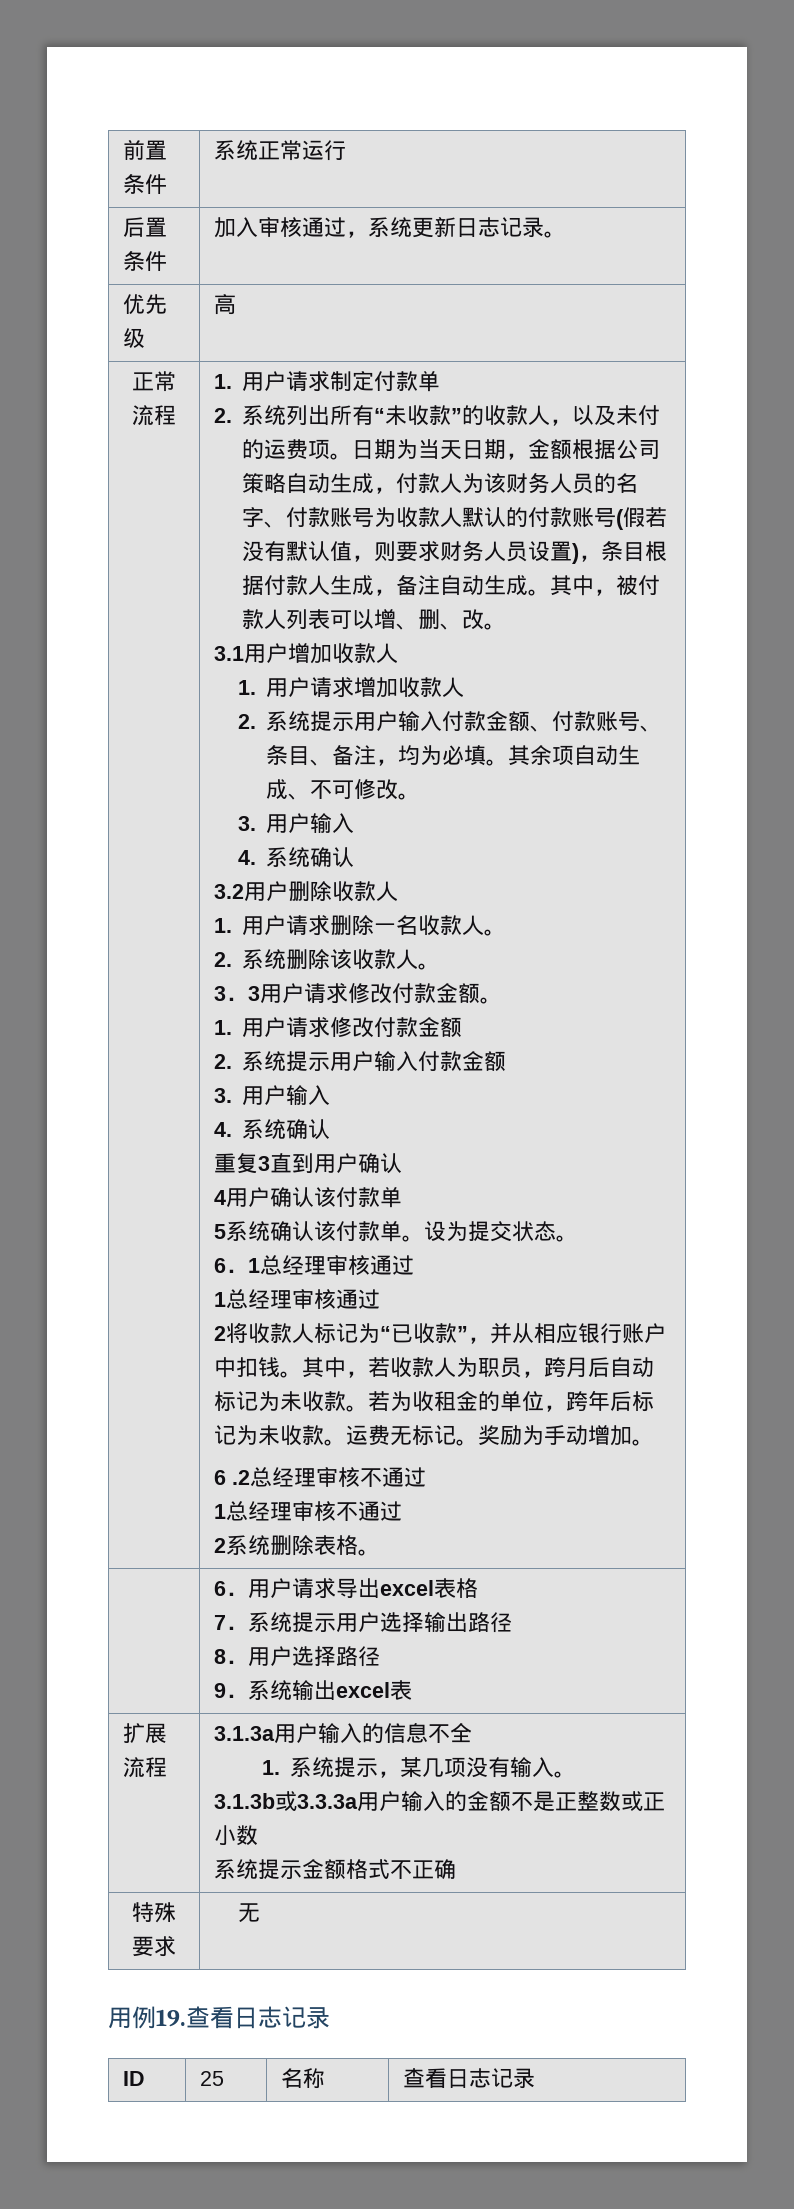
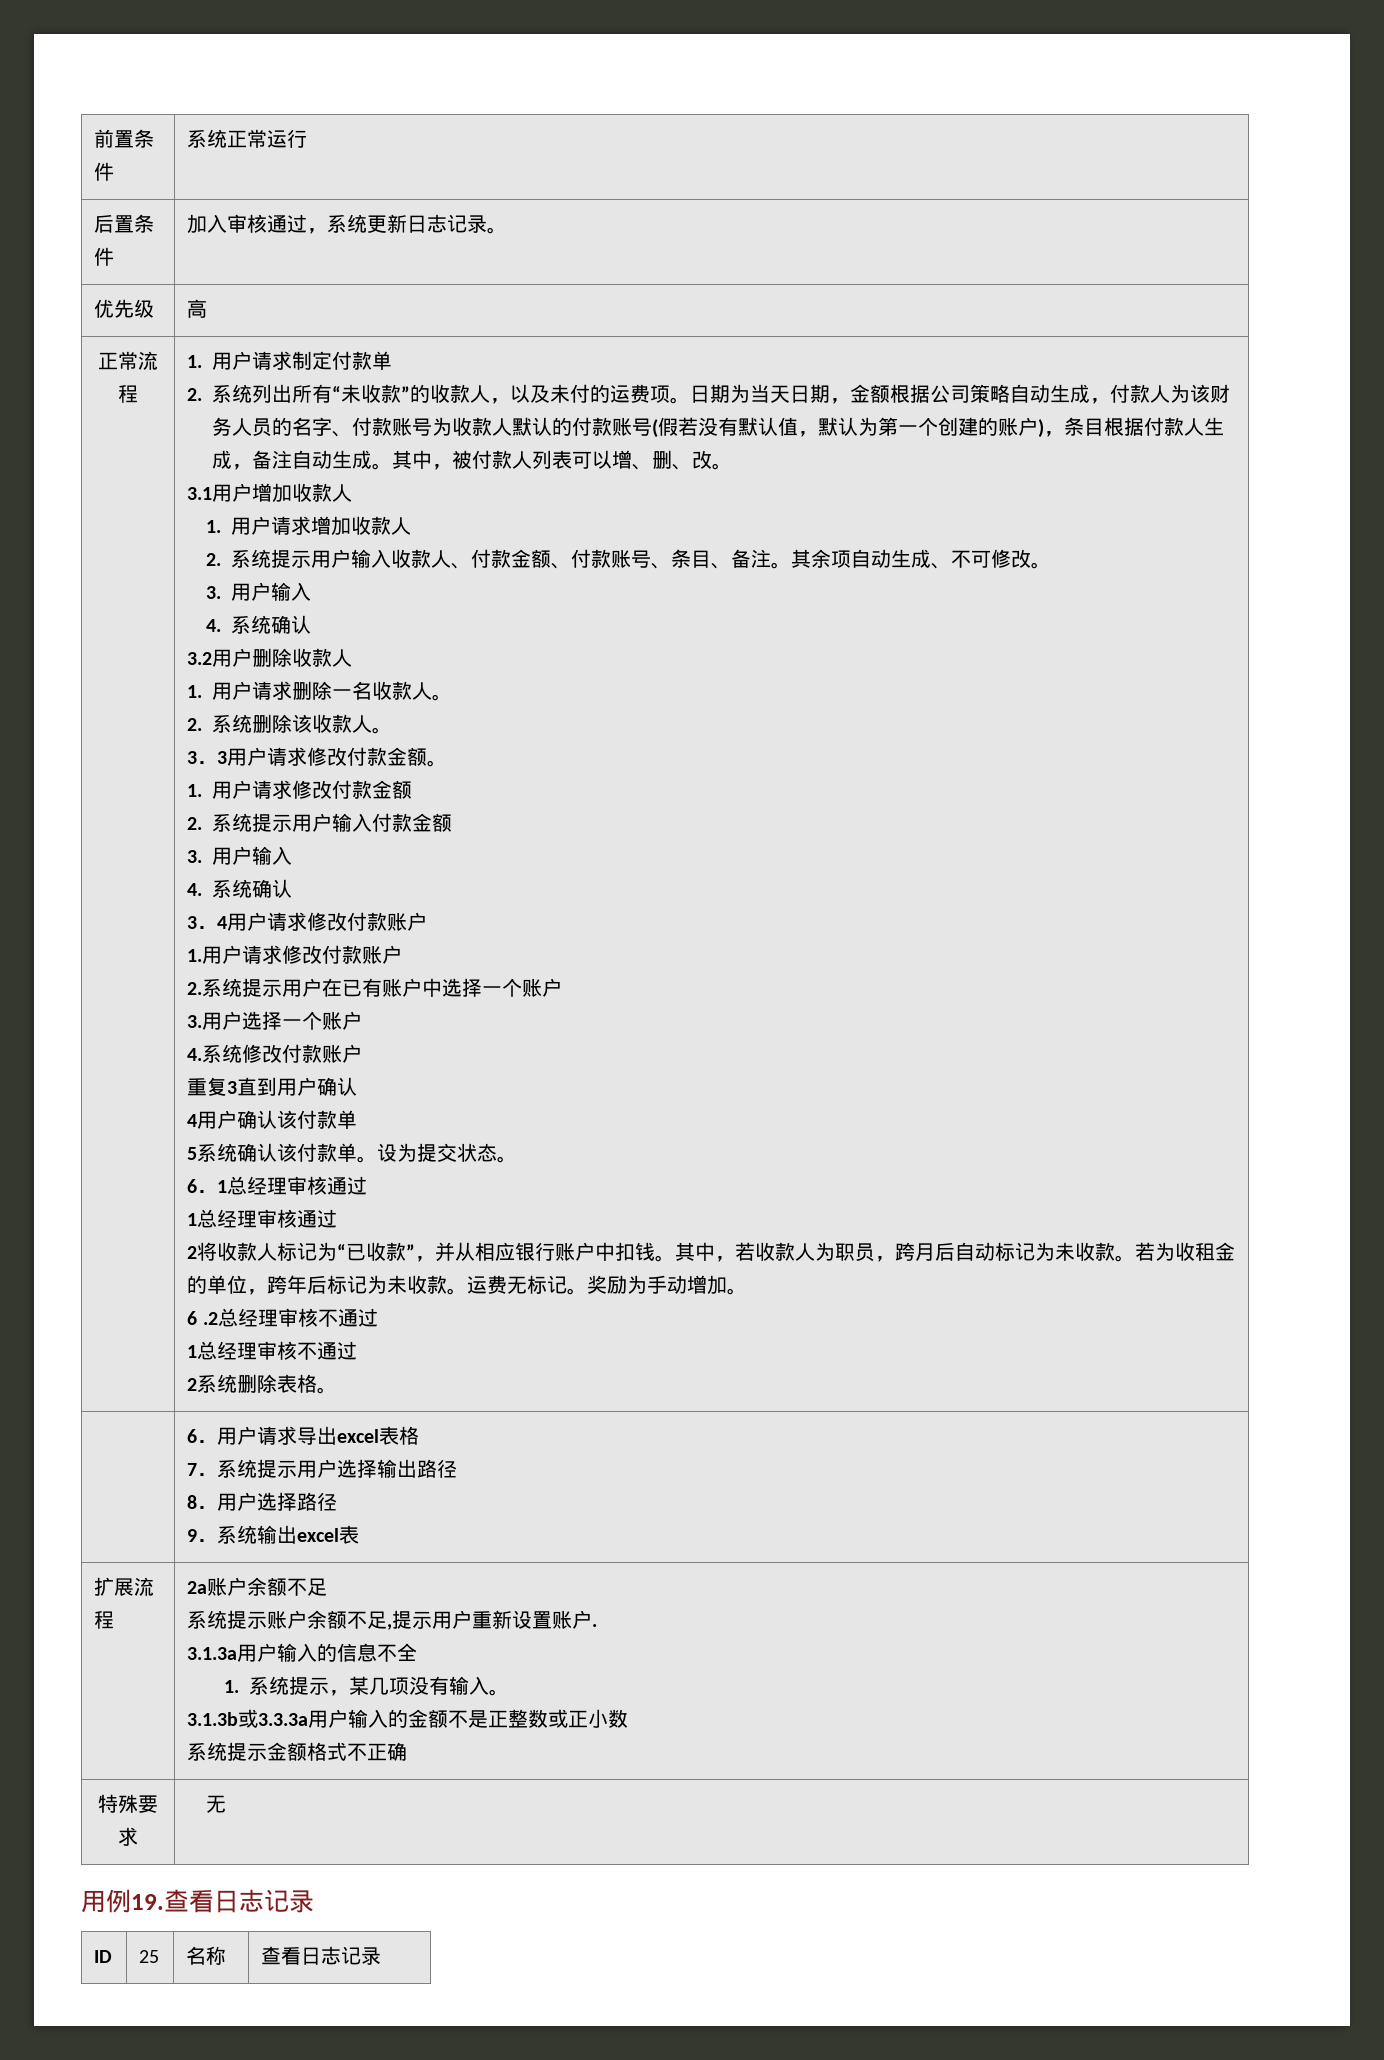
[374,541,573,562] 则要求财务人员设置 -> [818,417,1039,436] 默认为第一个创建的账户
(443, 721) none -> [390,549,471,569] 收款人、
[376,745,487,766] ，均为必填 -> (771, 558) none
(331, 1129) none -> [187,912,428,931] [187,945,403,964] [187,978,563,997] [187,1011,363,1030] [187,1044,363,1063] // 3．4用户请求修改付款账户 // 1.用户请求修改付款账户 // 2.系统提示用户在已有账户中选择一个账户 // 3.用户选择一个账户 // 4.系统修改付款账户
(167, 1767) none -> [187,1577,328,1596] [187,1610,598,1630] 2a账户余额不足 // 系统提示账户余额不足,提示用户重新设置账户. //

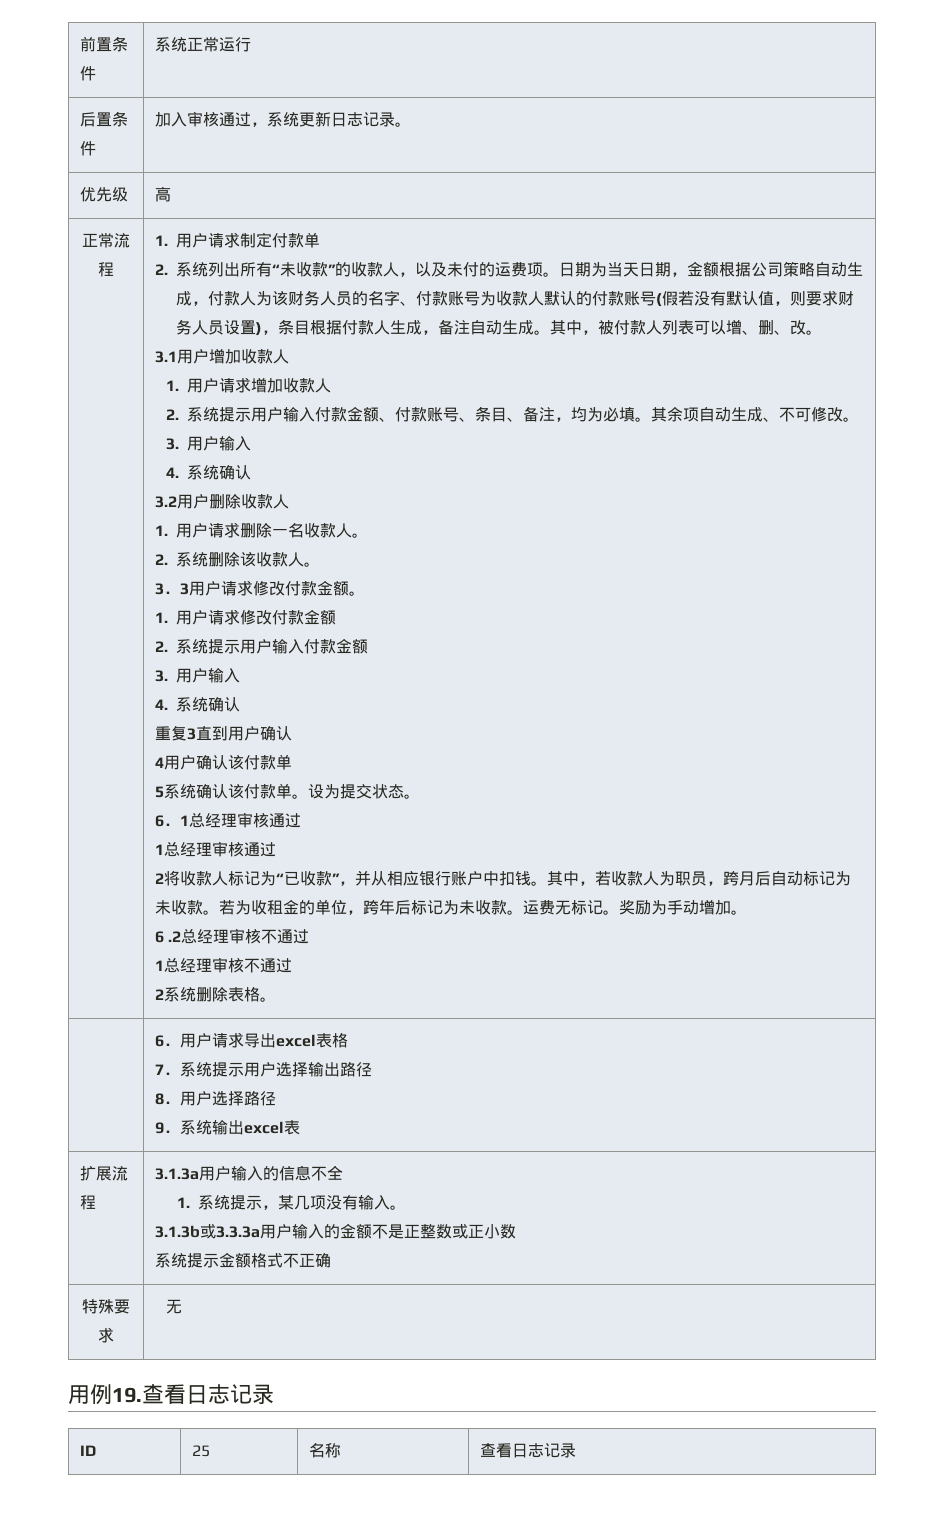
[818,417,1039,436] 默认为第一个创建的账户 -> [790,290,855,306] [176,319,257,335] 则要求财务人员设置
[390,549,471,569] 收款人、 -> (315, 414) none
(771, 558) none -> [554,407,635,422] ，均为必填
[187,912,428,931] [187,945,403,964] [187,978,563,997] [187,1011,363,1030] [187,1044,363,1063] // 3．4用户请求修改付款账户 // 1.用户请求修改付款账户 // 2.系统提示用户在已有账户中选择一个账户 // 3.用户选择一个账户 // 4.系统修改付款账户 -> (241, 704) none
[187,1577,328,1596] [187,1610,598,1630] 2a账户余额不足 // 系统提示账户余额不足,提示用户重新设置账户. // -> (97, 1202) none

